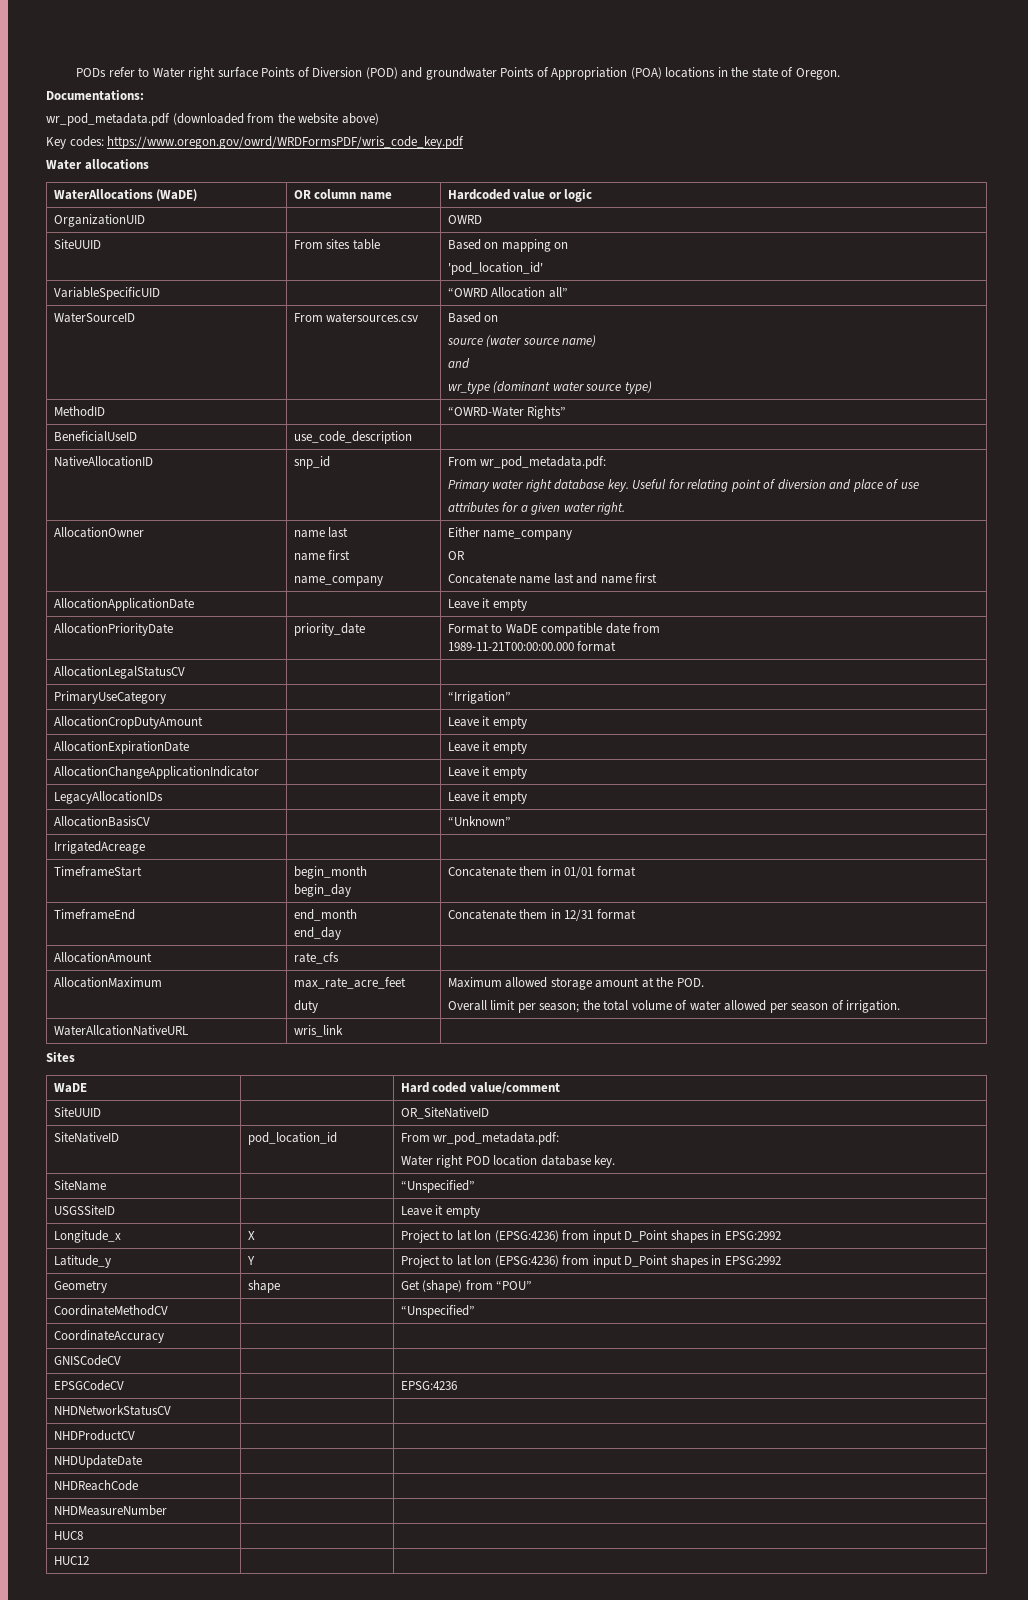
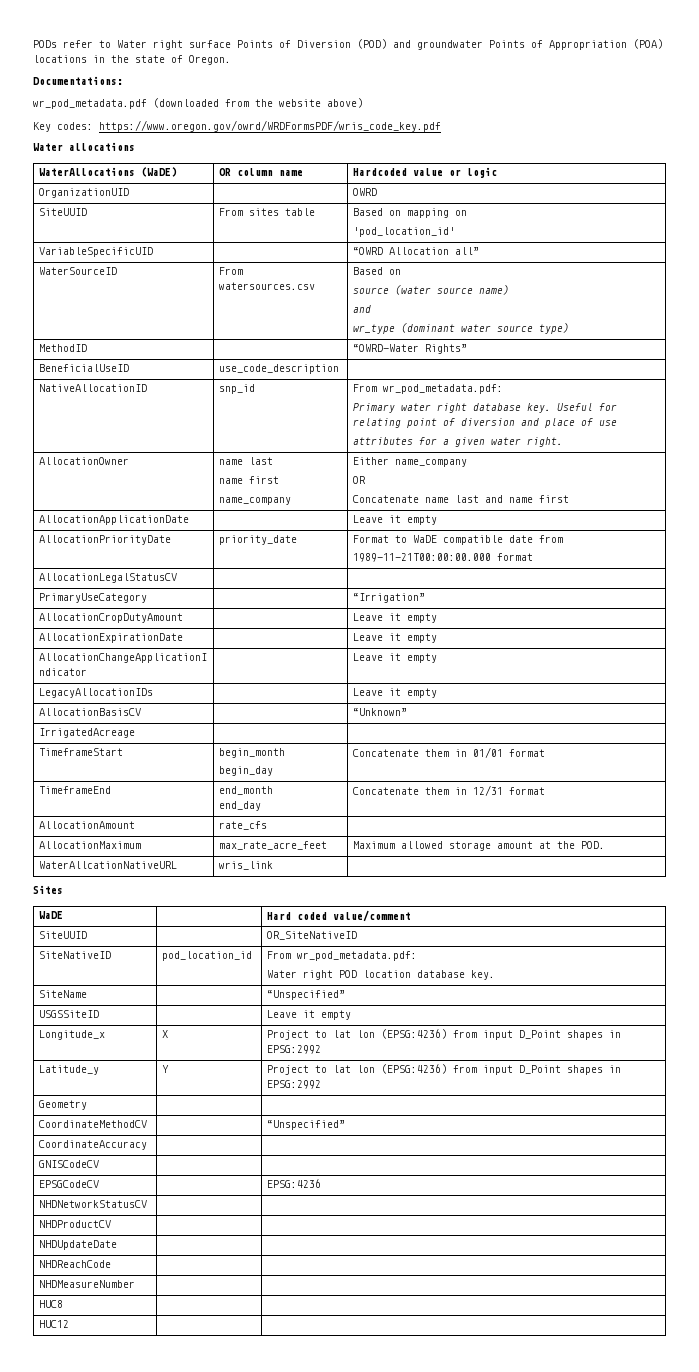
[293,1000,318,1013] // duty -> (328, 845) none
[447,1000,901,1013] // Overall limit per season; the total volume of water allowed per season of irrigation. -> (606, 845) none
[247,1280,280,1293] [400,1280,533,1293] shape | Get (shape) from “POU” -> (88, 1105) |

